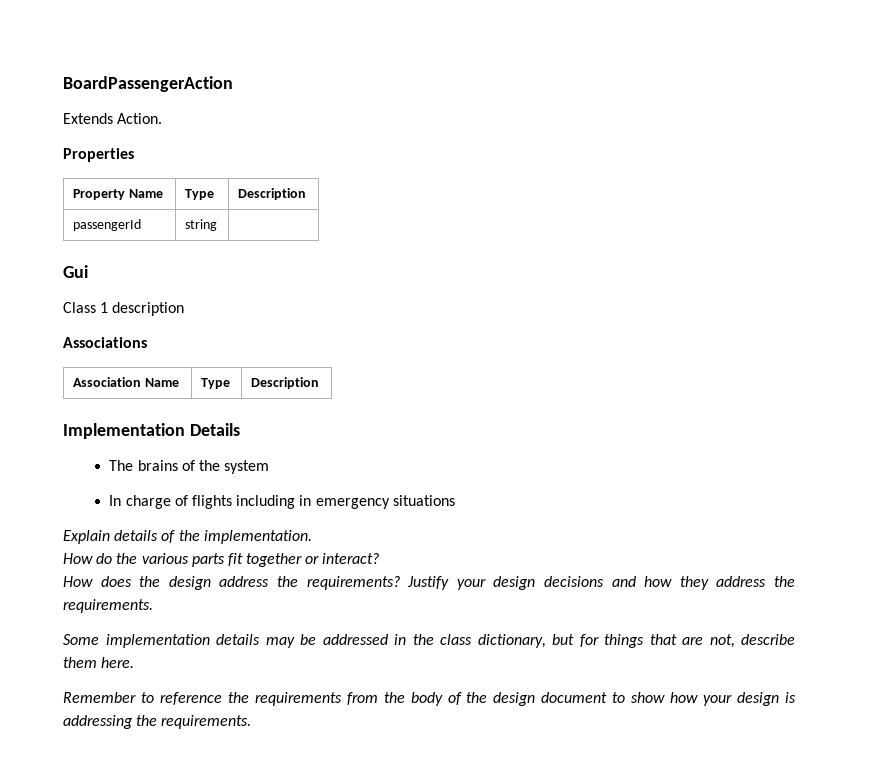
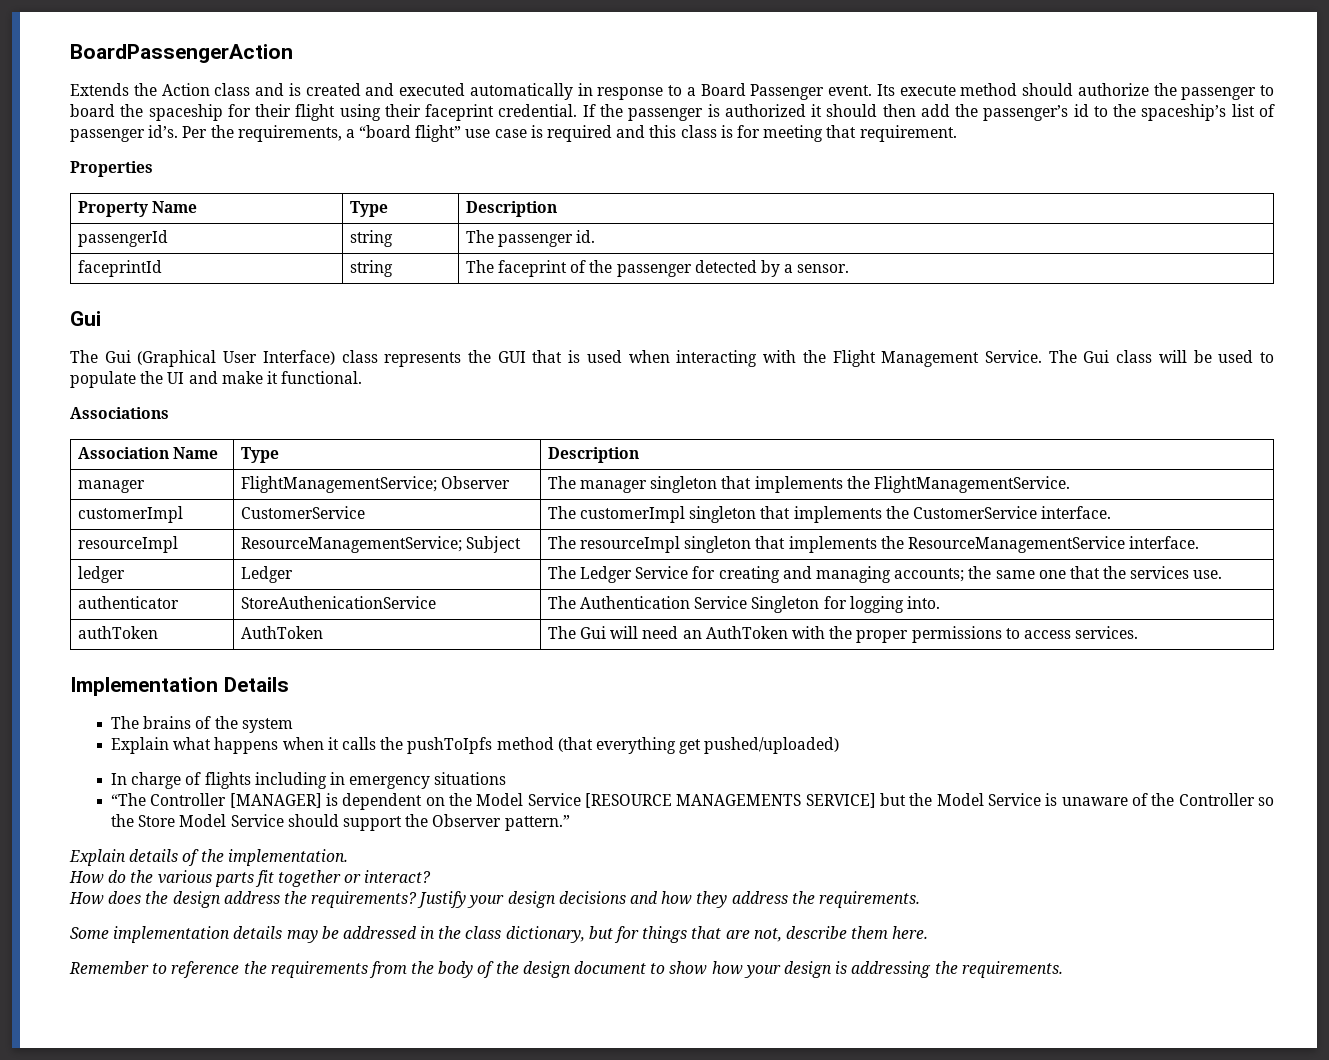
[117,113,163,124] Action. -> [133,83,1274,100] [70,104,1275,121] [70,125,957,142] the Action class and is created and executed automatically in response to a Board Passenger event. Its execute method should authorize the passenger to board the spaceship for their flight using their faceprint credential. If the passenger is authorized it should then add the passenger’s id to the spaceship’s list of passenger id’s. Per the requirements, a “board flight” use case is required and this class is for meeting that requirement.
[63,265,88,278] [63,302,185,316] // Gui // Class 1 description -> [465,230,596,247] [77,260,162,277] [349,260,393,277] [465,260,850,277] [70,311,101,326] [70,350,1275,367] [70,371,363,388] The passenger id. // faceprintId | string | The faceprint of the passenger detected by a sensor. // Gui // The Gui (Graphical User Interface) class represents the GUI that is used when interacting with the Flight Management Service. The Gui class will be used to populate the UI and make it functional.
(320, 383) none -> [77,480,145,493] [240,476,511,493] [547,476,1070,493] [77,506,183,523] [240,506,365,519] [547,506,1112,523] [77,536,178,553] [240,536,522,553] [547,536,1200,553] [77,566,125,583] [240,566,293,583] [547,566,1223,583] [77,596,179,609] [240,596,436,609] [547,596,940,613] [77,626,158,639] [240,626,323,639] [547,626,1139,643] // manager | FlightManagementService; Observer | The manager singleton that implements the FlightManagementService. // customerImpl | CustomerService | The customerImpl singleton that implements the CustomerService interface. // resourceImpl | ResourceManagementService; Subject | The resourceImpl singleton that implements the ResourceManagementService interface. // ledger | Ledger | The Ledger Service for creating and managing accounts; the same one that the services use. // authenticator | StoreAuthenicationService | The Authentication Service Singleton for logging into. // authToken | AuthToken | The Gui will need an AuthToken with the proper permissions to access services.
(270, 467) none -> [111,737,840,754] // Explain what happens when it calls the pushToIpfs method (that everything get pushed/uploaded)
(455, 500) none -> [111,793,1275,810] [111,814,570,831] // “The Controller [MANAGER] is dependent on the Model Service [RESOURCE MANAGEMENTS SERVICE] but the Model Service is unaware of the Controller so the Store Model Service should support the Observer pattern.”

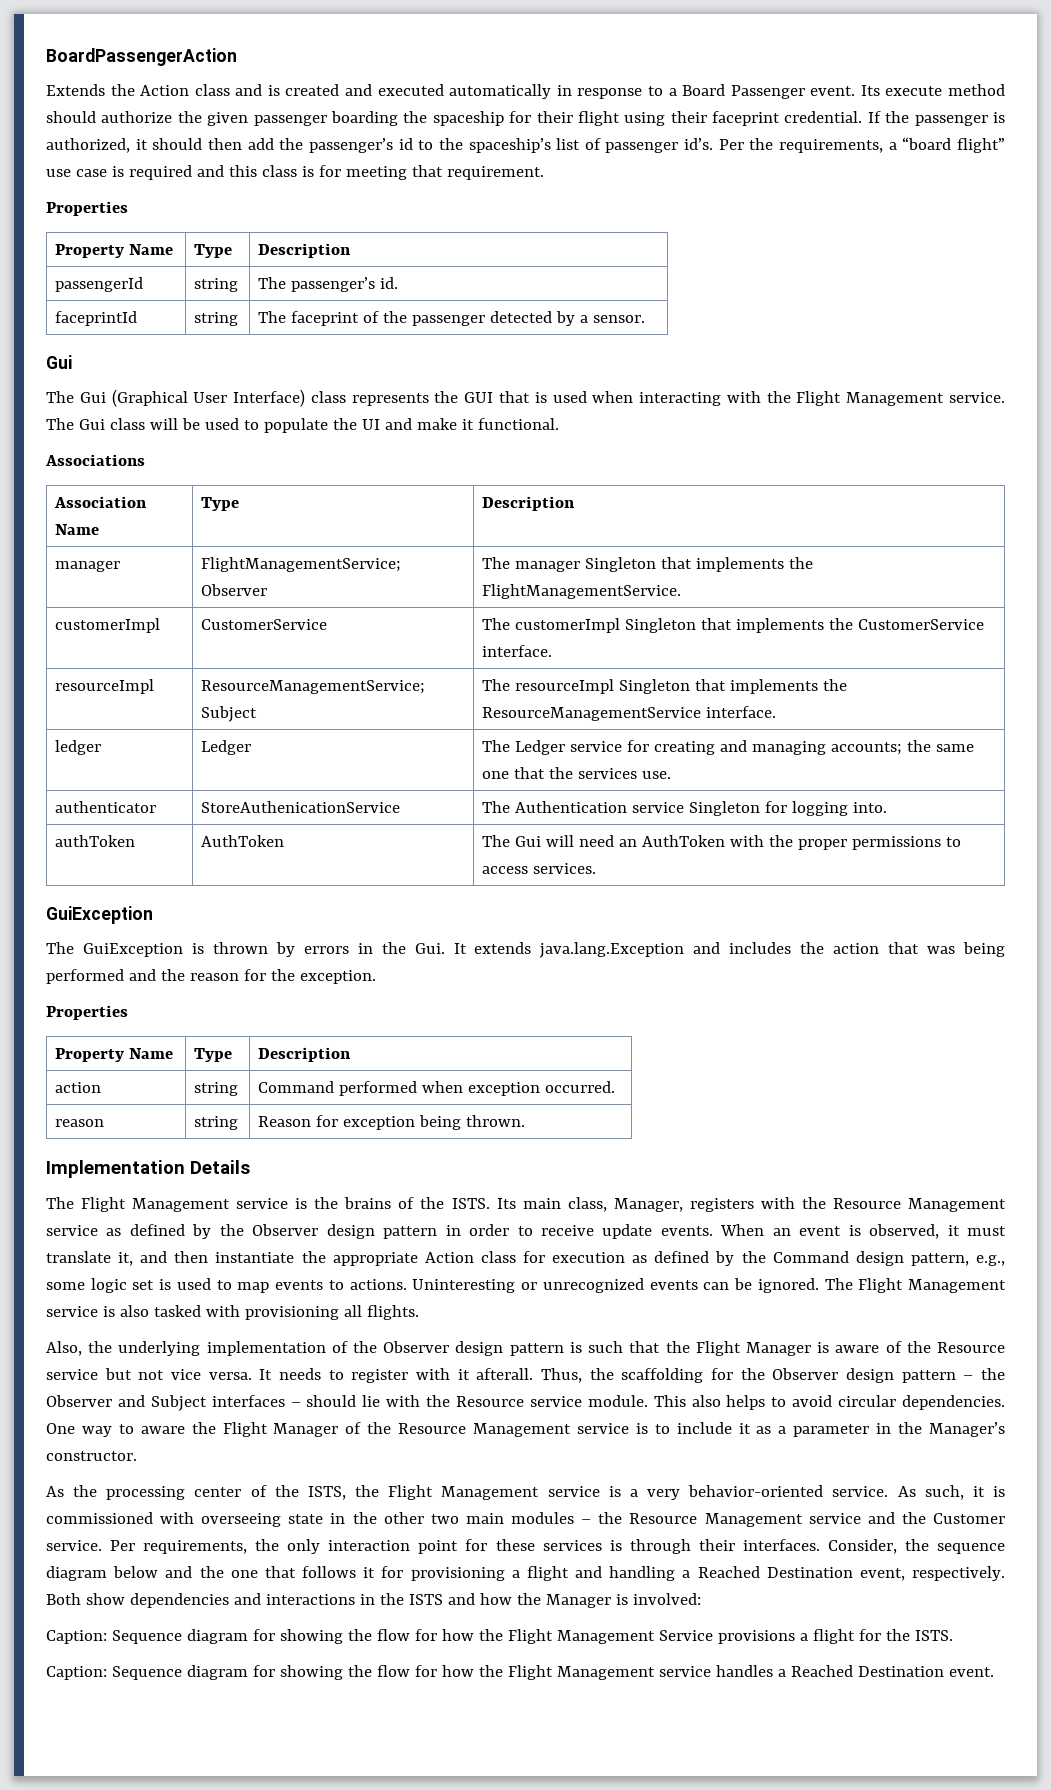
[1181,85,1274,100] [70,104,115,117] passenger to board -> [207,111,398,126] given passenger boarding
[724,104,806,117] authorized -> [46,138,130,153] authorized,
[498,234,574,247] passenger -> [291,277,376,292] passenger’s
[984,350,1042,363] Service. -> [949,392,1006,403] service.
[650,476,718,493] singleton -> [585,557,657,572] Singleton
[689,506,757,523] singleton -> [625,618,697,633] Singleton
[684,536,752,553] singleton -> [619,679,691,694] Singleton
[635,566,689,579] Service -> [570,741,623,752] service
[694,596,748,609] Service -> [632,802,685,813] service
[70,677,289,696] [111,716,293,733] [111,737,840,754] [111,772,507,789] [111,793,1275,810] [111,814,570,831] [69,849,348,866] [69,870,432,887] [69,891,920,908] [70,926,929,943] [69,961,1063,978] Implementation Details // The brains of the system // Explain what happens when it calls the pushToIpfs method (that everything get pushed/uploaded) // In charge of flights including in emergency situations // “The Controller [MANAGER] is dependent on the Model Service [RESOURCE MANAGEMENTS SERVICE] but the Model Service is unaware of the Controller so the Store Model Service should support the Observer pattern.” // Explain details of the implementation. // How do the various parts fit together or interact? // How does the design address the requirements? Justify your design decisions and how they address the requirements. // Some implementation details may be addressed in the class dictionary, but for things that are not, describe them here. // Remember to reference the requirements from the body of the design document to show how your design is addressing the requirements. -> [46,906,153,924] [46,942,1006,958] [46,969,376,984] [46,1005,128,1020] [55,1048,174,1062] [194,1048,233,1062] [258,1047,352,1062] [55,1082,102,1093] [194,1082,239,1096] [258,1081,616,1096] [55,1119,105,1127] [194,1116,239,1130] [258,1115,526,1130] [46,1160,250,1178] [46,1197,1006,1212] [46,1224,1007,1239] [46,1251,1005,1266] [46,1278,1006,1293] [46,1305,419,1320] [46,1341,1006,1356] [46,1368,1005,1383] [46,1395,1006,1411] [46,1422,1006,1437] [46,1451,137,1461] [46,1485,1005,1500] [46,1512,1006,1527] [46,1539,1005,1554] [46,1566,1005,1581] [46,1593,701,1608] [46,1629,953,1644] [46,1665,994,1680] GuiException // The GuiException is thrown by errors in the Gui. It extends java.lang.Exception and includes the action that was being performed and the reason for the exception. // Properties // Property Name | Type | Description // action | string | Command performed when exception occurred. // reason | string | Reason for exception being thrown. // Implementation Details // The Flight Management service is the brains of the ISTS. Its main class, Manager, registers with the Resource Management service as defined by the Observer design pattern in order to receive update events. When an event is observed, it must translate it, and then instantiate the appropriate Action class for execution as defined by the Command design pattern, e.g., some logic set is used to map events to actions. Uninteresting or unrecognized events can be ignored. The Flight Management service is also tasked with provisioning all flights. // Also, the underlying implementation of the Observer design pattern is such that the Flight Manager is aware of the Resource service but not vice versa. It needs to register with it afterall. Thus, the scaffolding for the Observer design pattern – the Observer and Subject interfaces – should lie with the Resource service module. This also helps to avoid circular dependencies. One way to aware the Flight Manager of the Resource Management service is to include it as a parameter in the Manager’s constructor. // As the processing center of the ISTS, the Flight Management service is a very behavior-oriented service. As such, it is commissioned with overseeing state in the other two main modules – the Resource Management service and the Customer service. Per requirements, the only interaction point for these services is through their interfaces. Consider, the sequence diagram below and the one that follows it for provisioning a flight and handling a Reached Destination event, respectively. Both show dependencies and interactions in the ISTS and how the Manager is involved: // Caption: Sequence diagram for showing the flow for how the Flight Management Service provisions a flight for the ISTS. // Caption: Sequence diagram for showing the flow for how the Flight Management service handles a Reached Destination event.

